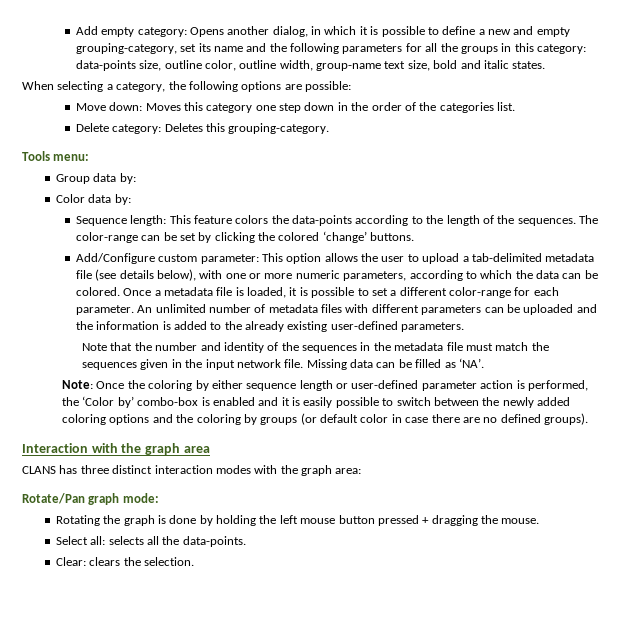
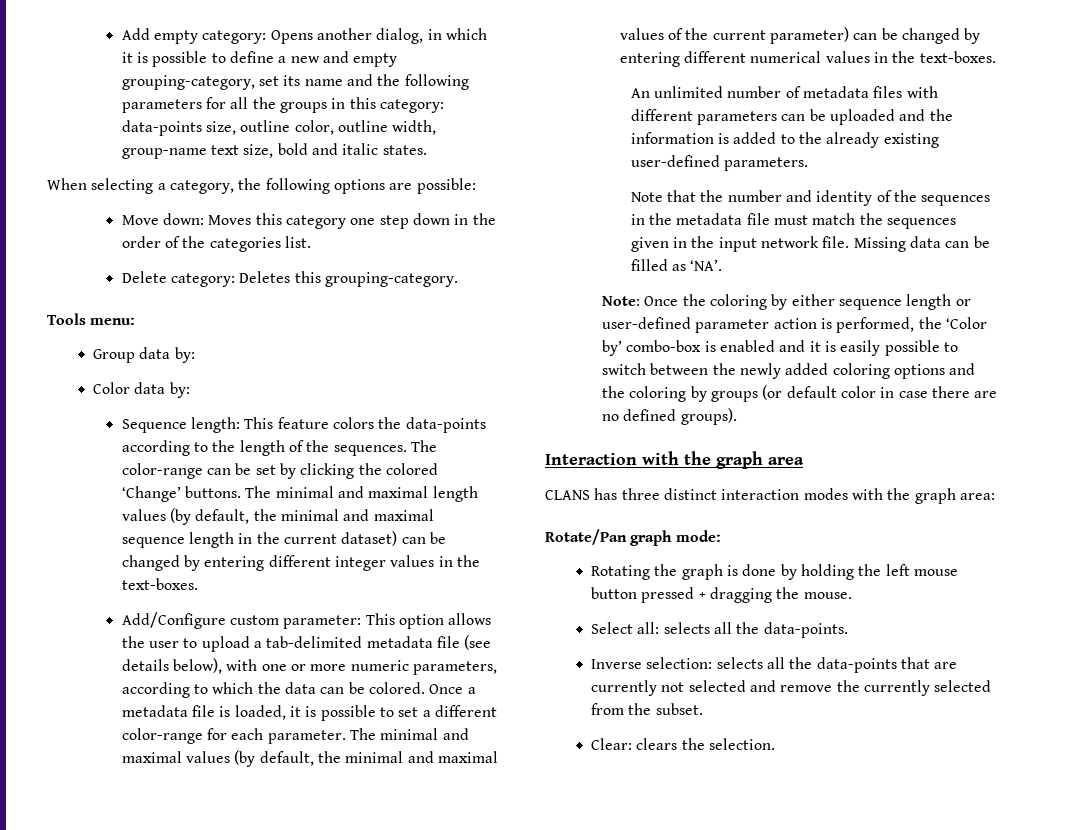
[322,231,367,243] ‘change’ -> [121,486,181,502] ‘Change’
(415, 236) none -> [245,486,478,502] [121,508,434,525] [121,531,446,548] [121,555,480,571] [121,578,198,590] The minimal and maximal length values (by default, the minimal and maximal sequence length in the current dataset) can be changed by entering different integer values in the text-boxes.
(134, 310) none -> [350,728,469,740] [121,750,498,767] [619,27,981,44] [619,51,996,67] The minimal and maximal values (by default, the minimal and maximal values of the current parameter) can be changed by entering different numerical values in the text-boxes. //
(246, 541) none -> [591,657,958,673] [591,680,992,696] [591,703,703,715] // Inverse selection: selects all the data-points that are currently not selected and remove the currently selected from the subset.

